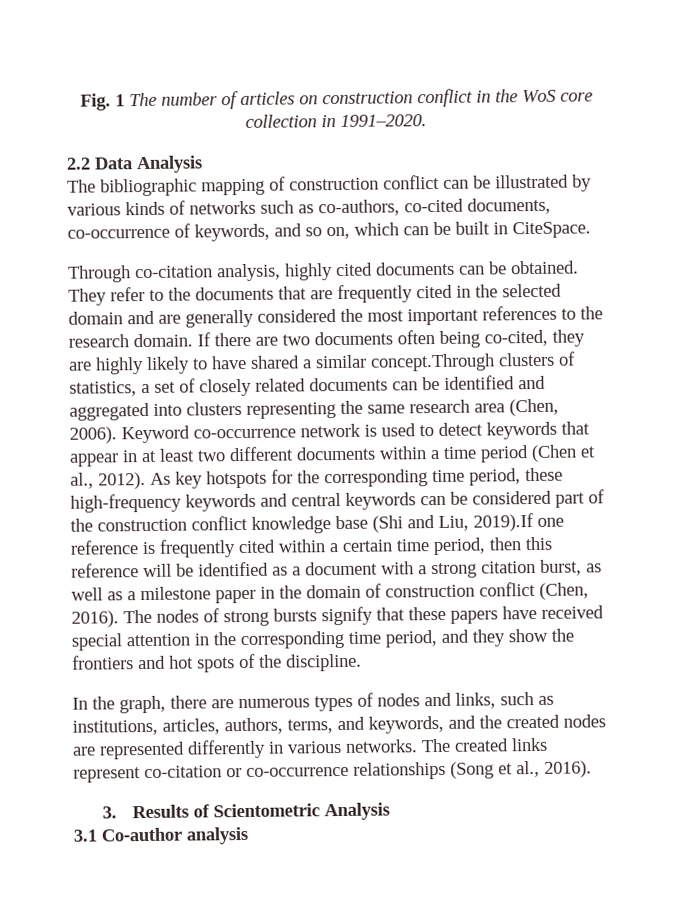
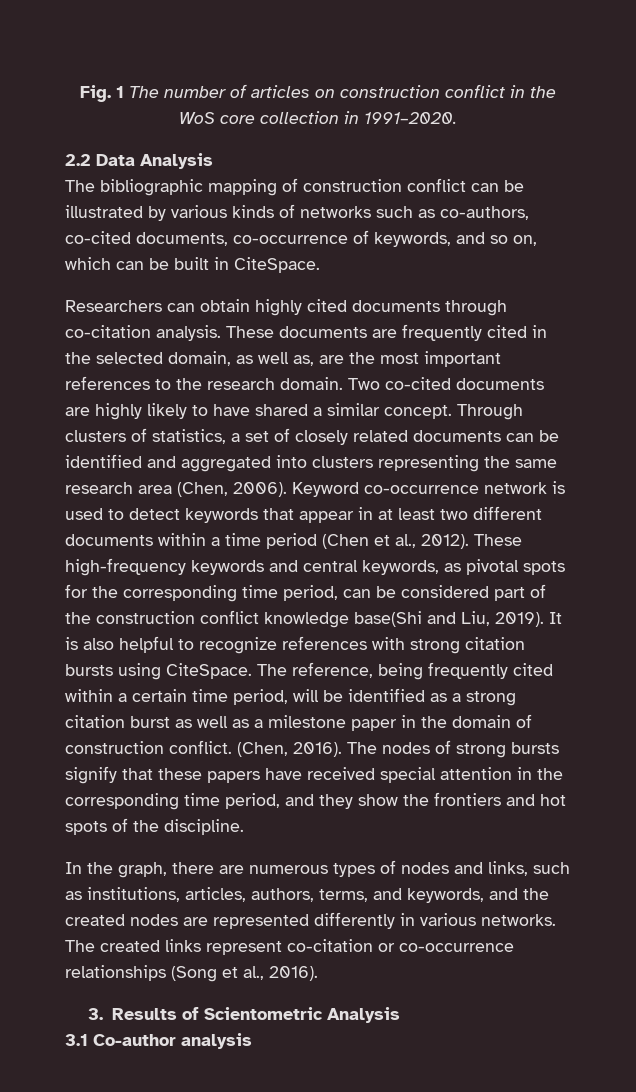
[68,260,579,283] [68,286,307,306] Through co-citation analysis, highly cited documents can be obtained. They refer to the documents that -> [65,299,507,316] [65,325,367,341] Researchers can obtain highly cited documents through co-citation analysis. These documents
[68,309,337,328] domain and are generally considered -> [168,351,344,366] domain, as well as, are
[197,329,585,348] If there are two documents often being co-cited, they -> [348,377,544,390] Two co-cited documents
[370,353,495,372] concept.Through -> [384,404,523,420] concept. Through
[150,470,267,489] As key hotspots -> [474,534,522,546] [65,558,565,576] These high-frequency keywords and central keywords, as pivotal spots
[525,467,563,482] [70,492,416,513] these high-frequency keywords and central keywords -> (338, 593) none
[335,513,564,533] [70,540,156,555] base (Shi and Liu, 2019).If one reference is -> [354,611,562,627] [65,636,525,654] [65,662,423,680] base(Shi and Liu, 2019). It is also helpful to recognize references with strong citation bursts using CiteSpace. The reference, being
[489,536,552,551] [71,563,139,578] then this reference -> (288, 697) none
[305,559,582,579] document with a strong citation burst, -> [466,691,516,706] [65,715,170,728] strong citation burst
[479,581,536,597] conflict -> [169,740,232,754] conflict.

